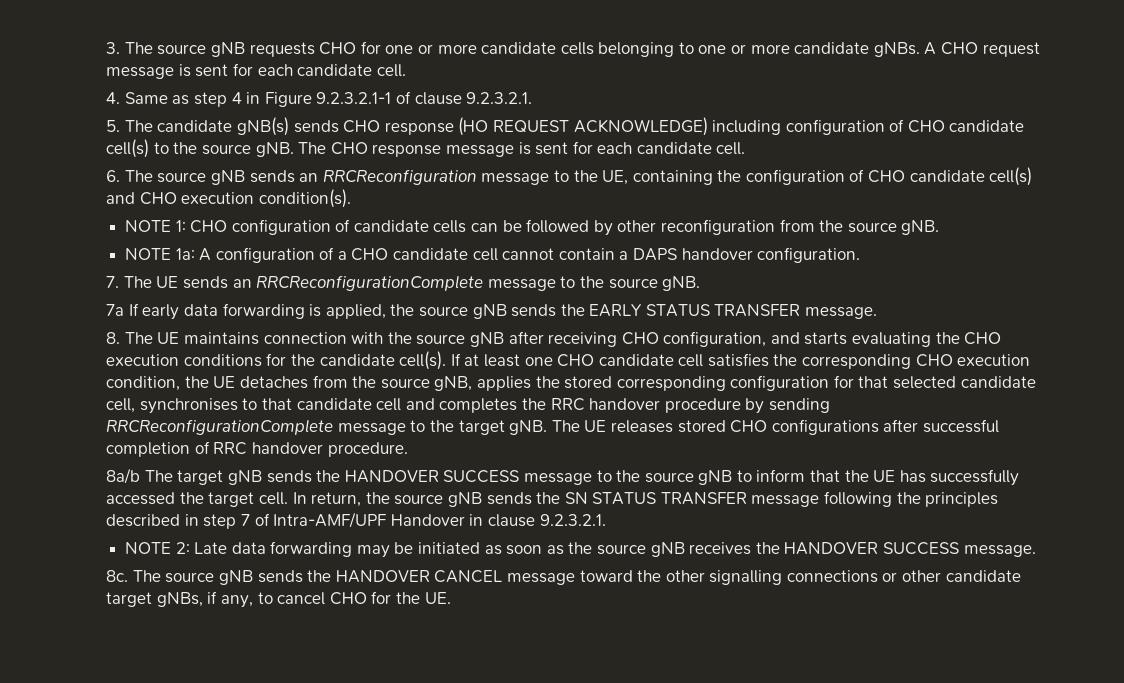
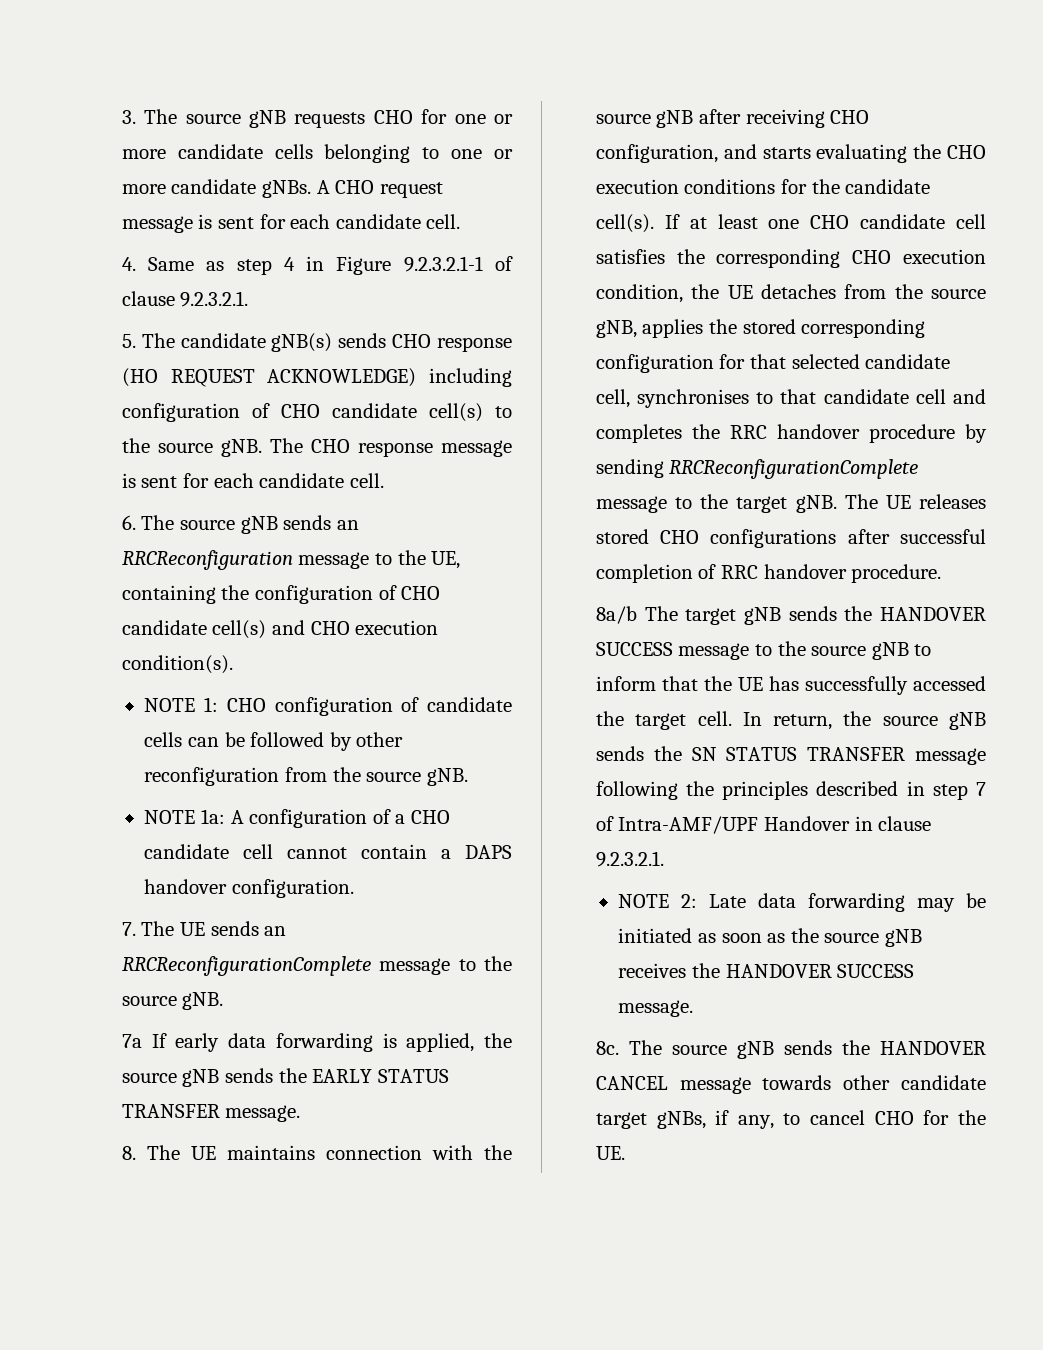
[579,570,898,585] toward the other signalling connections or -> [762,1075,832,1090] towards

